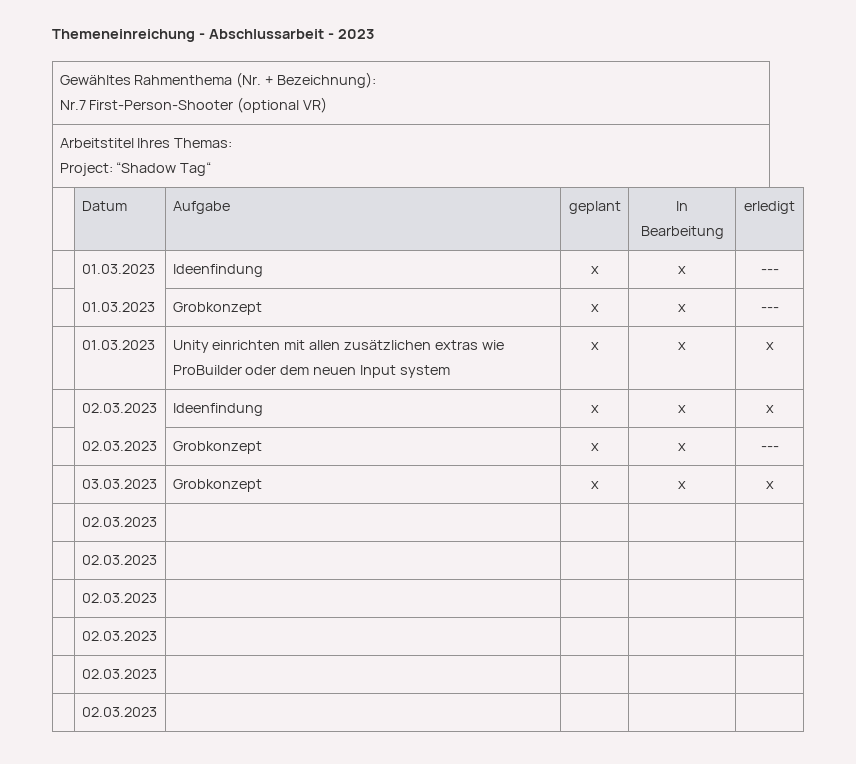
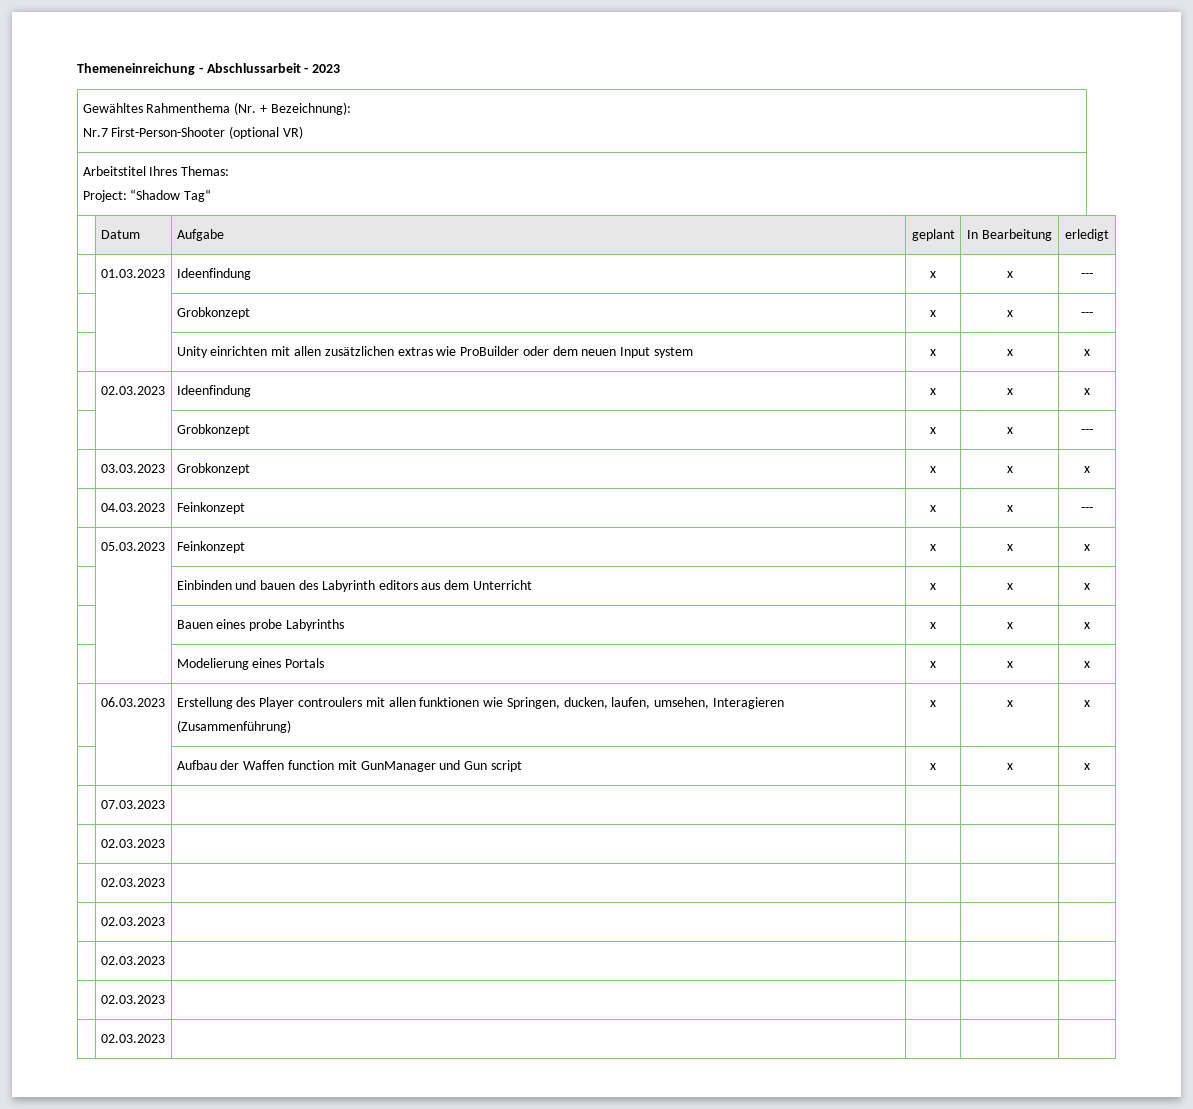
[81,302,155,312] [172,302,262,315] [590,304,599,312] [678,304,686,312] [760,307,779,312] [81,340,155,350] 01.03.2023 | Grobkonzept | x | x | --- // | 01.03.2023 -> [176,307,250,319] [930,310,936,317] [1006,310,1013,317] [1081,312,1093,317] | Grobkonzept | x | x | --- // |
[81,441,157,451] 02.03.2023 -> (1090, 391) none
(774, 485) none -> [100,503,165,512] [176,502,245,514] [930,505,936,512] [1006,505,1013,512] [1081,507,1093,512] [100,542,165,551] [176,541,245,553] [930,544,936,551] [1006,544,1013,551] [1084,544,1090,551] [176,580,532,592] [930,583,936,590] [1006,583,1013,590] [1084,583,1090,590] [176,619,345,631] [930,622,936,629] [1006,622,1013,629] [1084,622,1090,629] [176,658,325,670] [930,661,936,668] [1006,661,1013,668] [1084,661,1090,668] [100,697,165,707] [176,697,785,709] [176,720,291,733] [930,700,936,707] [1006,700,1013,707] [1084,700,1090,707] [176,760,522,772] [930,763,936,770] [1006,763,1013,770] [1084,763,1090,770] [100,800,165,809] // | 04.03.2023 | Feinkonzept | x | x | --- // | 05.03.2023 | Feinkonzept | x | x | x // | | Einbinden und bauen des Labyrinth editors aus dem Unterricht | x | x | x // | | Bauen eines probe Labyrinths | x | x | x // | | Modelierung eines Portals | x | x | x // | 06.03.2023 | Erstellung des Player controulers mit allen funktionen wie Springen, ducken, laufen, umsehen, Interagieren (Zusammenführung) | x | x | x // | | Aufbau der Waffen function mit GunManager und Gun script | x | x | x // | 07.03.2023 | | | |

